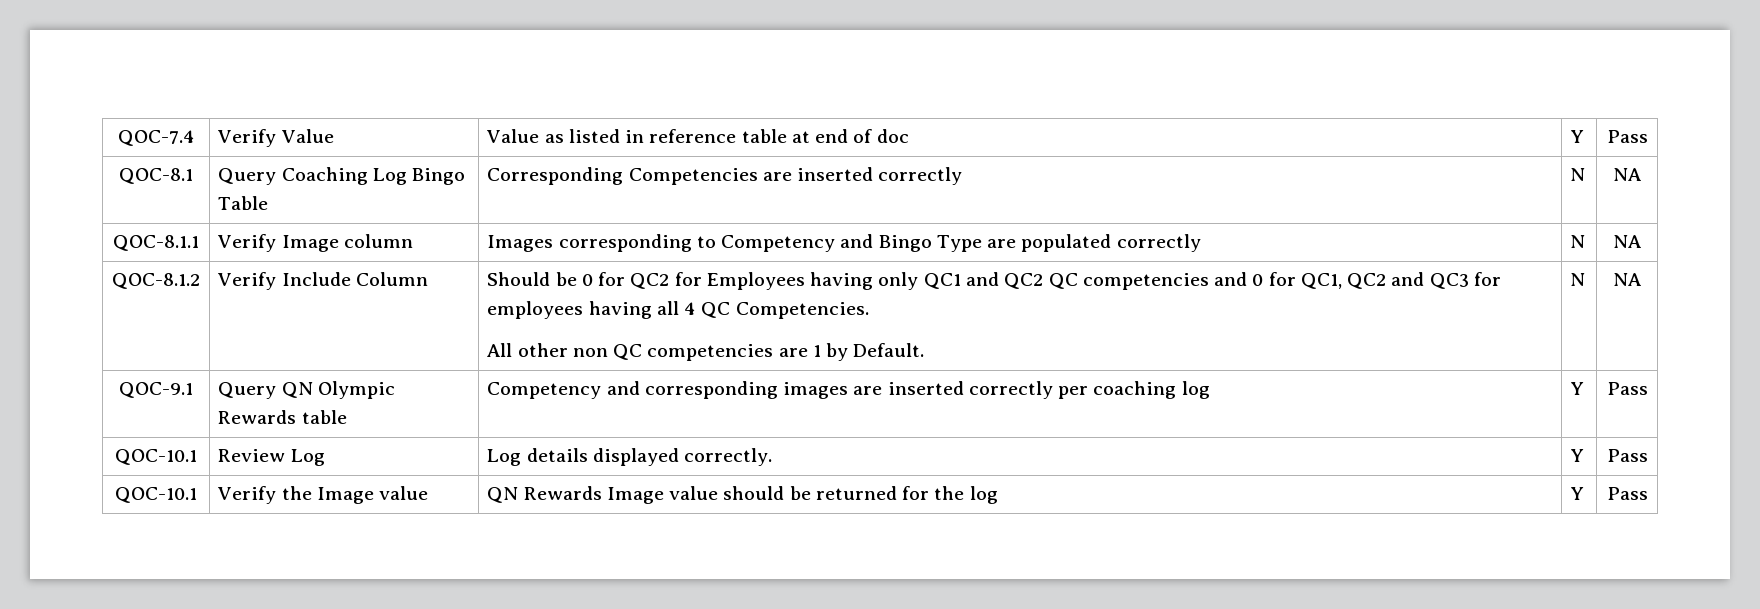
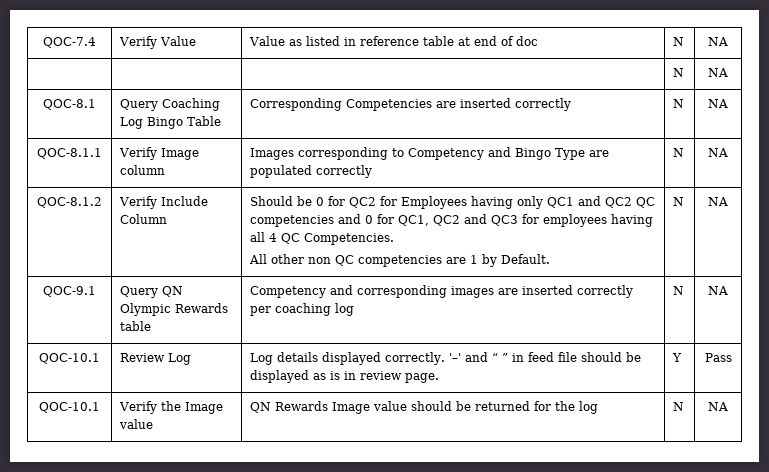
[1570,130,1585,143] [1606,130,1648,143] Y | Pass -> [673,37,685,46] [708,37,728,46] [673,68,685,77] [708,68,728,77] N | NA // | | | N | NA
[1570,382,1585,395] [1606,382,1648,395] Y | Pass -> [673,286,685,295] [708,286,728,295] N | NA
(773, 457) none -> [449,352,642,362] [250,370,440,383] '–' and “ ” in feed file should be displayed as is in review page.
[1570,487,1585,500] [1606,487,1648,500] Y | Pass -> [673,402,685,411] [708,402,728,411] N | NA

